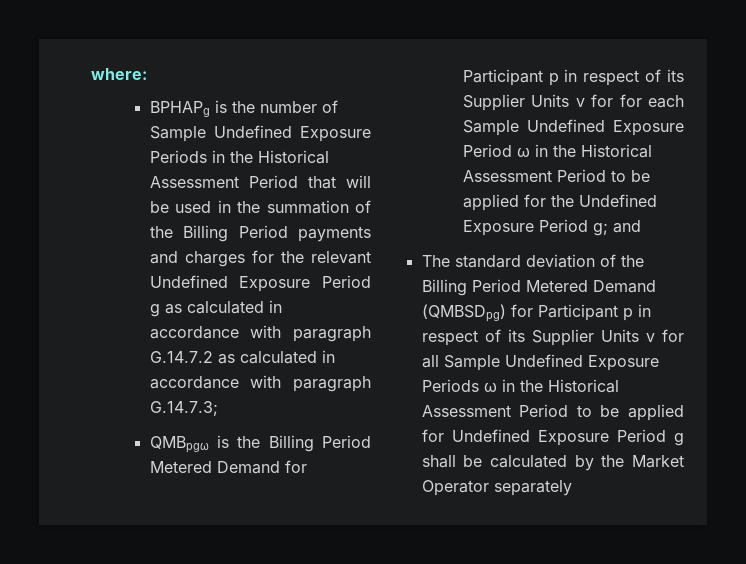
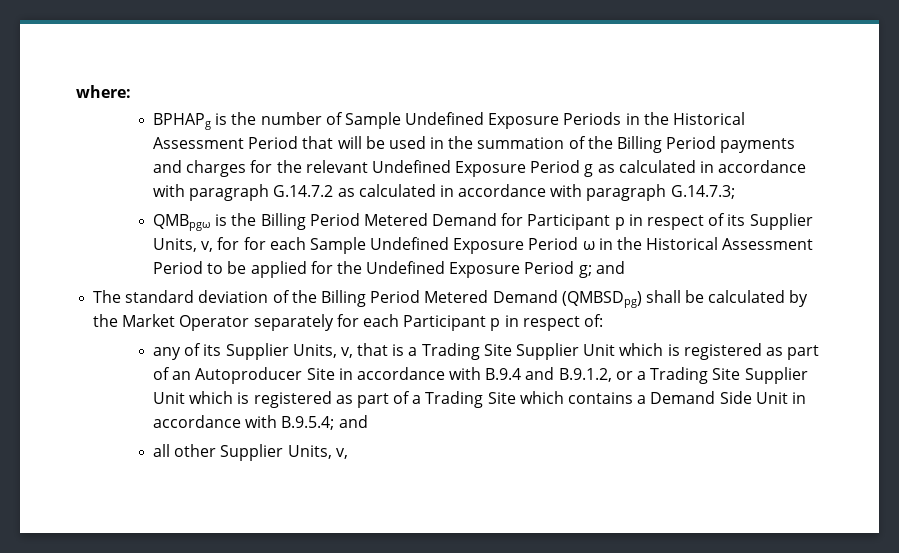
[531,94,585,107] Units v -> [152,238,214,252] Units, v,
[510,304,651,321] [421,329,684,346] [421,354,659,371] [421,379,619,393] [421,404,684,421] [421,429,684,446] for Participant p in respect of its Supplier Units v for all Sample Undefined Exposure Periods ω in the Historical Assessment Period to be applied for Undefined Exposure Period g -> (642, 299) none
(572, 488) none -> [336,314,603,331] [152,343,820,360] [152,367,808,384] [152,391,806,408] [152,415,368,430] [152,444,348,461] for each Participant p in respect of: // any of its Supplier Units, v, that is a Trading Site Supplier Unit which is registered as part of an Autoproducer Site in accordance with B.9.4 and B.9.1.2, or a Trading Site Supplier Unit which is registered as part of a Trading Site which contains a Demand Side Unit in accordance with B.9.5.4; and // all other Supplier Units, v,

